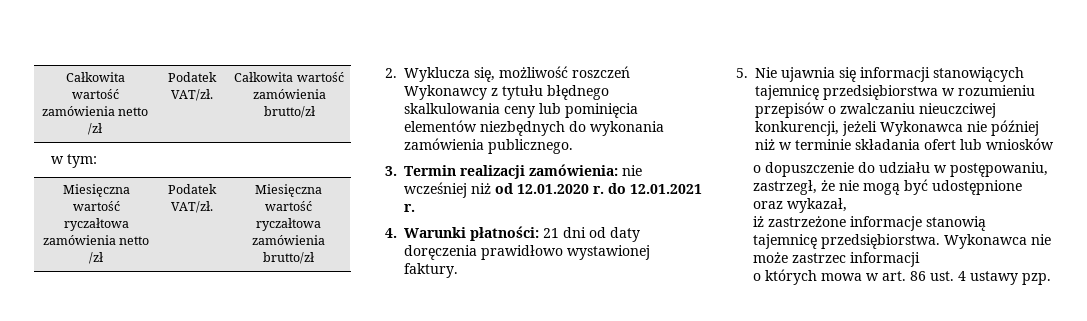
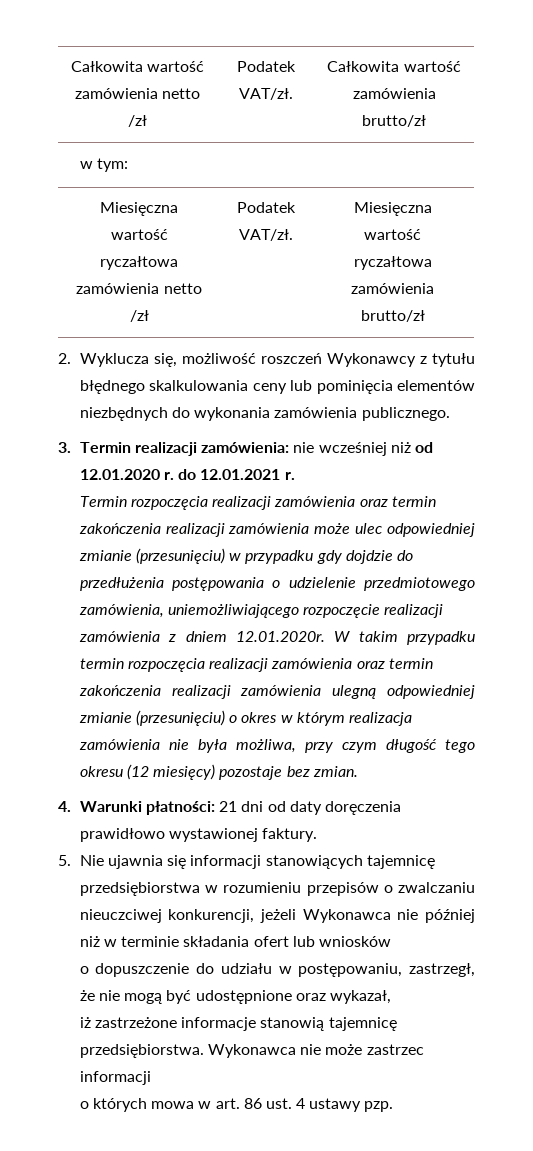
(415, 208) none -> [79,496,436,510] [78,523,475,537] [78,548,413,564] [79,577,475,591] [78,604,444,618] [78,631,475,645] [79,658,433,672] [78,685,475,699] [78,710,412,726] [78,739,476,753] [79,764,358,780] // Termin rozpoczęcia realizacji zamówienia oraz termin zakończenia realizacji zamówienia może ulec odpowiedniej zmianie (przesunięciu) w przypadku gdy dojdzie do przedłużenia postępowania o udzielenie przedmiotowego zamówienia, uniemożliwiającego rozpoczęcie realizacji zamówienia z dniem 12.01.2020r. W takim przypadku termin rozpoczęcia realizacji zamówienia oraz termin zakończenia realizacji zamówienia ulegną odpowiedniej zmianie (przesunięciu) o okres w którym realizacja zamówienia nie była możliwa, przy czym długość tego okresu (12 miesięcy) pozostaje bez zmian.

